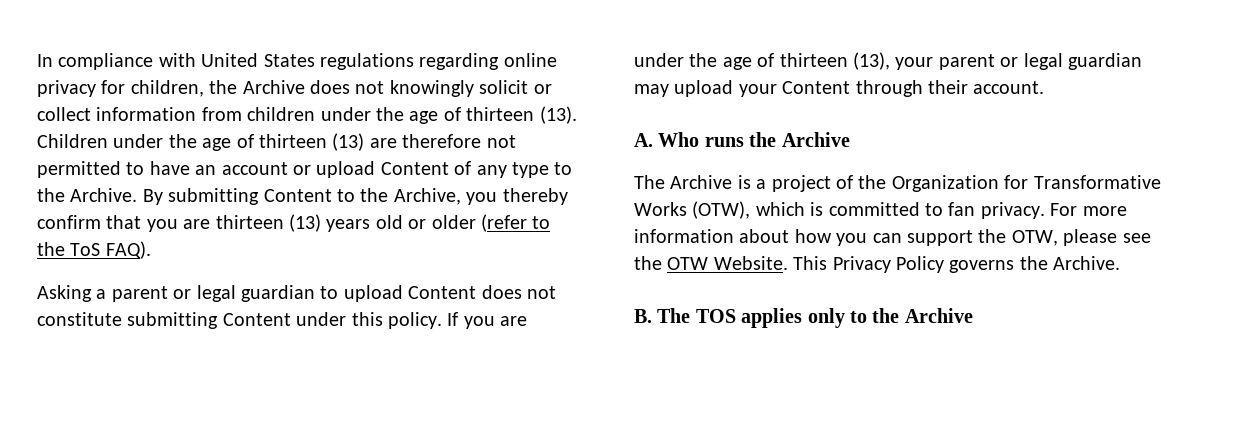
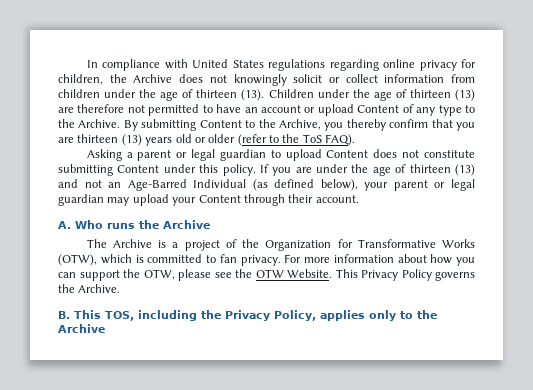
[853,52,890,70] (13), -> [454,164,475,176] [58,179,358,191] (13) and not an Age-Barred Individual (as defined below),
[657,308,736,323] The TOS -> [74,310,316,321] This TOS, including the Privacy Policy,

